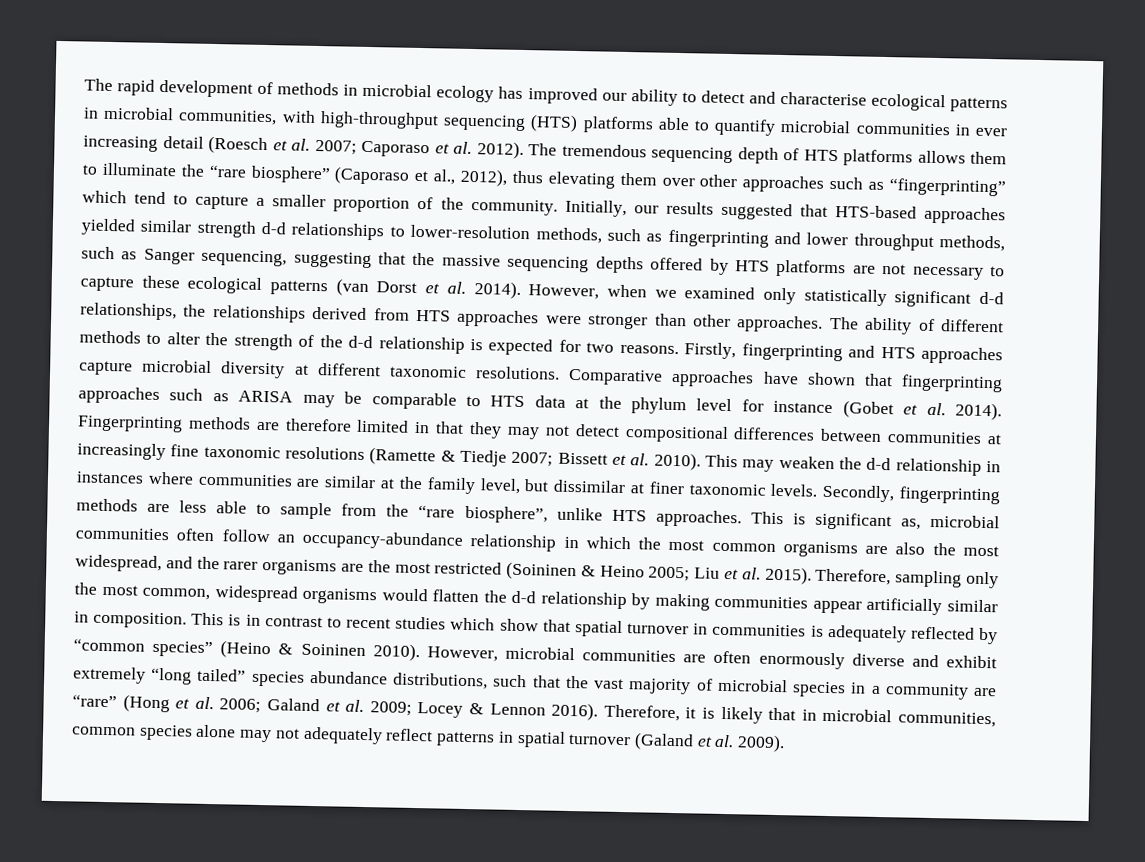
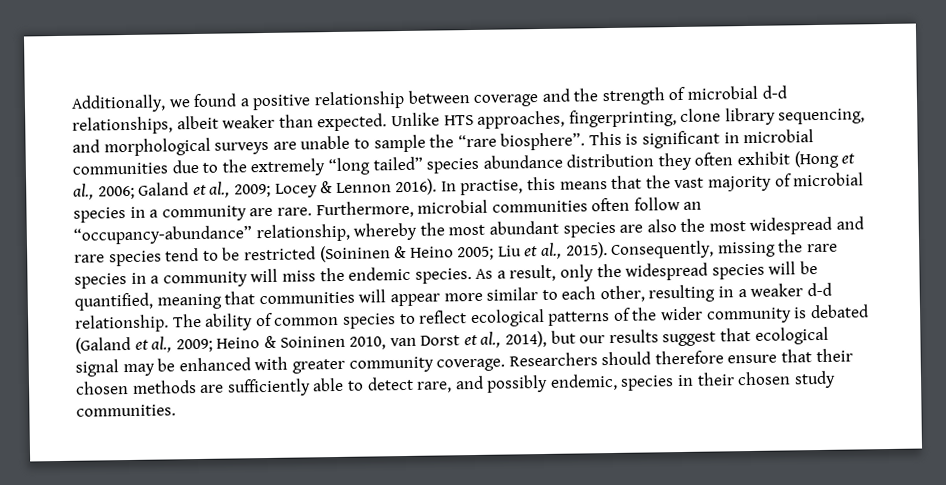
[84,78,1009,113] [83,106,1007,137] [83,135,1007,167] [82,162,1006,197] [82,190,1006,225] [81,218,1006,252] [81,246,1005,280] [80,275,1004,308] [80,302,1004,335] [79,330,1004,365] [79,359,1003,393] [78,386,1003,421] [77,415,1003,445] [77,442,1002,476] [76,471,1000,505] [76,498,248,514] The rapid development of methods in microbial ecology has improved our ability to detect and characterise ecological patterns in microbial communities, with high-throughput sequencing (HTS) platforms able to quantify microbial communities in ever increasing detail (Roesch et al. 2007; Caporaso et al. 2012). The tremendous sequencing depth of HTS platforms allows them to illuminate the “rare biosphere” (Caporaso et al., 2012), thus elevating them over other approaches such as “fingerprinting” which tend to capture a smaller proportion of the community. Initially, our results suggested that HTS-based approaches yielded similar strength d-d relationships to lower-resolution methods, such as fingerprinting and lower throughput methods, such as Sanger sequencing, suggesting that the massive sequencing depths offered by HTS platforms are not necessary to capture these ecological patterns (van Dorst et al. 2014). However, when we examined only statistically significant d-d relationships, the relationships derived from HTS approaches were stronger than other approaches. The ability of different methods to alter the strength of the d-d relationship is expected for two reasons. Firstly, fingerprinting and HTS approaches capture microbial diversity at different taxonomic resolutions. Comparative approaches have shown that fingerprinting approaches such as ARISA may be comparable to HTS data at the phylum level for instance (Gobet et al. 2014). Fingerprinting methods are therefore limited in that they may not detect compositional differences between communities at increasingly fine taxonomic resolutions (Ramette & Tiedje 2007; Bissett et al. 2010). This may weaken the d-d relationship in instances where communities are similar at the family level, but dissimilar at finer taxonomic levels. Secondly, fingerprinting methods are less able -> [71,85,787,113] [72,107,866,135] [72,135,351,157] Additionally, we found a positive relationship between coverage and the strength of microbial d-d relationships, albeit weaker than expected. Unlike HTS approaches, fingerprinting, clone library sequencing, and morphological surveys are unable
[341,503,742,528] from the “rare biosphere”, unlike HTS approaches. -> [429,132,586,151] the “rare biosphere”.
[900,514,1000,530] [75,527,999,558] [75,554,999,589] [74,582,998,616] [74,611,998,645] [73,638,997,670] as, microbial communities often follow an occupancy-abundance relationship in which the most common organisms are also the most widespread, and the rarer organisms are the most restricted (Soininen & Heino 2005; Liu et al. 2015). Therefore, sampling only the most common, widespread organisms would flatten the d-d relationship by making communities appear artificially similar in composition. This is in contrast to recent studies which show that spatial turnover in communities is adequately reflected by “common species” (Heino & Soininen 2010). However, microbial communities are often enormously diverse and exhibit -> [723,129,815,144] [72,159,247,175] in microbial communities due to the
[392,672,528,690] distributions, such -> [566,150,856,171] [73,176,608,200] distribution they often exhibit (Hong et al., 2006; Galand et al., 2009; Locey & Lennon 2016). In practise, this means
[72,694,997,728] [72,724,786,753] “rare” (Hong et al. 2006; Galand et al. 2009; Locey & Lennon 2016). Therefore, it is likely that in microbial communities, common species alone may not adequately reflect patterns in spatial turnover (Galand et al. 2009). -> [276,197,703,219] [73,216,865,245] [74,239,839,267] [74,260,819,289] [74,282,832,311] [75,304,869,333] [75,326,829,354] [75,348,853,377] [75,370,836,397] [76,404,176,417] rare. Furthermore, microbial communities often follow an “occupancy-abundance” relationship, whereby the most abundant species are also the most widespread and rare species tend to be restricted (Soininen & Heino 2005; Liu et al., 2015). Consequently, missing the rare species in a community will miss the endemic species. As a result, only the widespread species will be quantified, meaning that communities will appear more similar to each other, resulting in a weaker d-d relationship. The ability of common species to reflect ecological patterns of the wider community is debated (Galand et al., 2009; Heino & Soininen 2010, van Dorst et al., 2014), but our results suggest that ecological signal may be enhanced with greater community coverage. Researchers should therefore ensure that their chosen methods are sufficiently able to detect rare, and possibly endemic, species in their chosen study communities.

